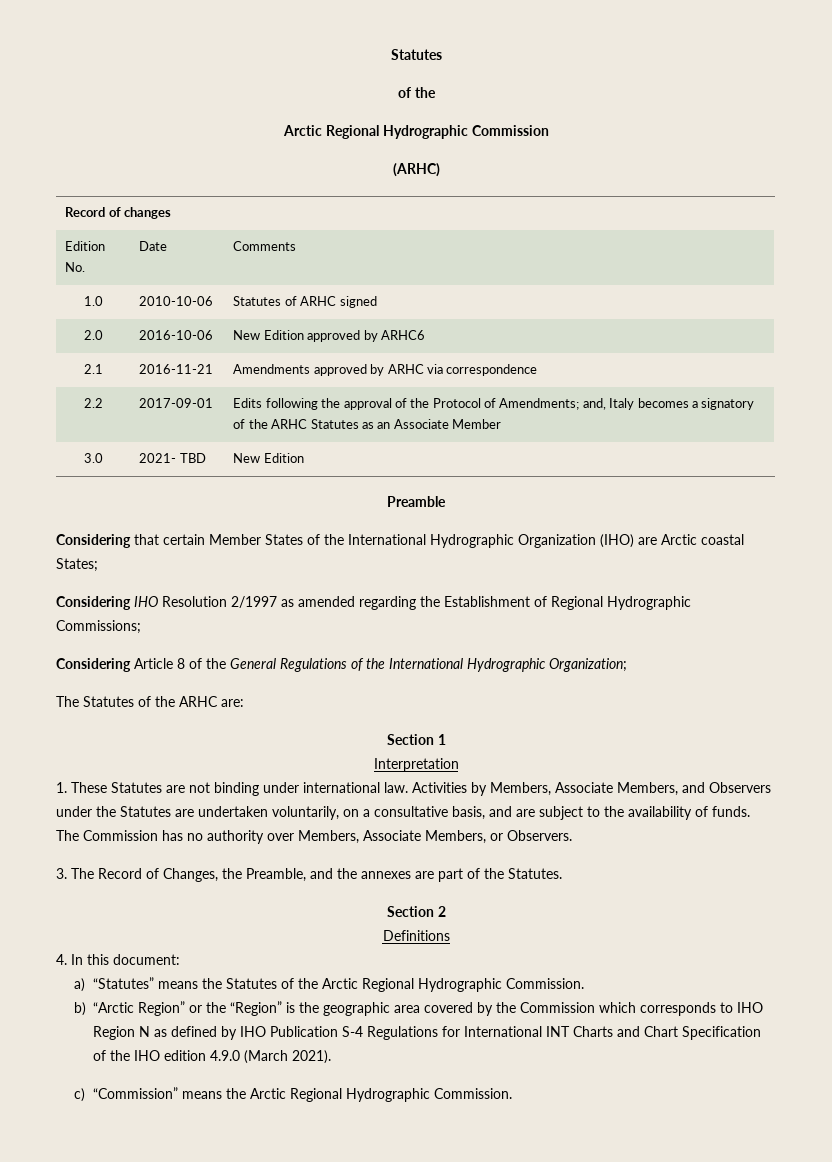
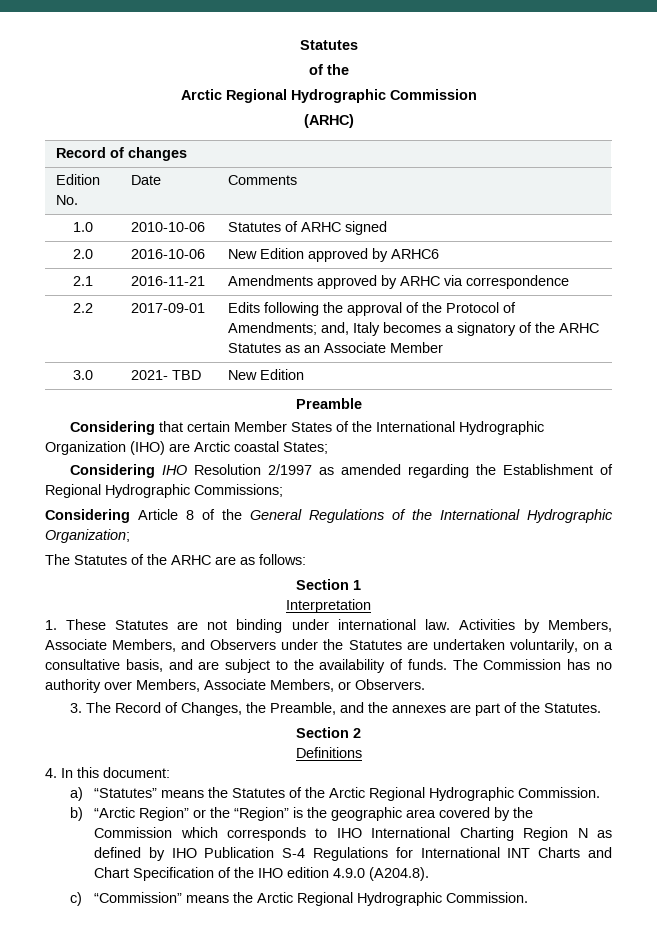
[221,699,244,707] are: -> [215,554,306,565] are as follows:
(764, 1007) none -> [371,827,514,841] International Charting
[244,1050,332,1064] (March 2021). -> [369,867,430,881] (A204.8).

